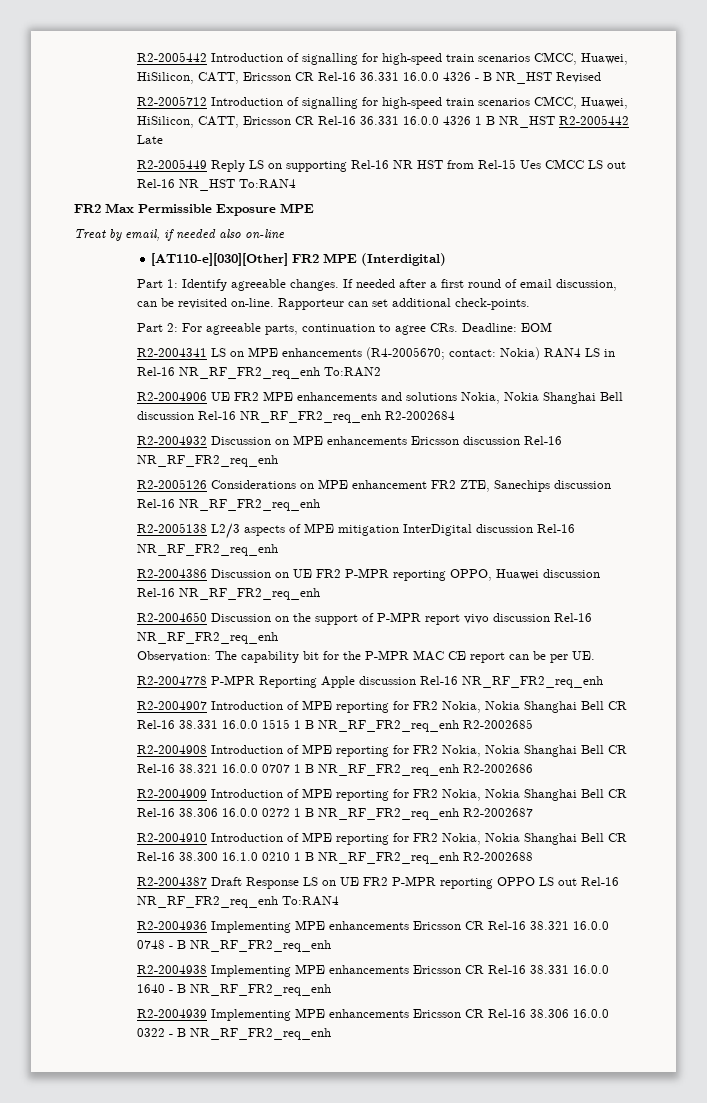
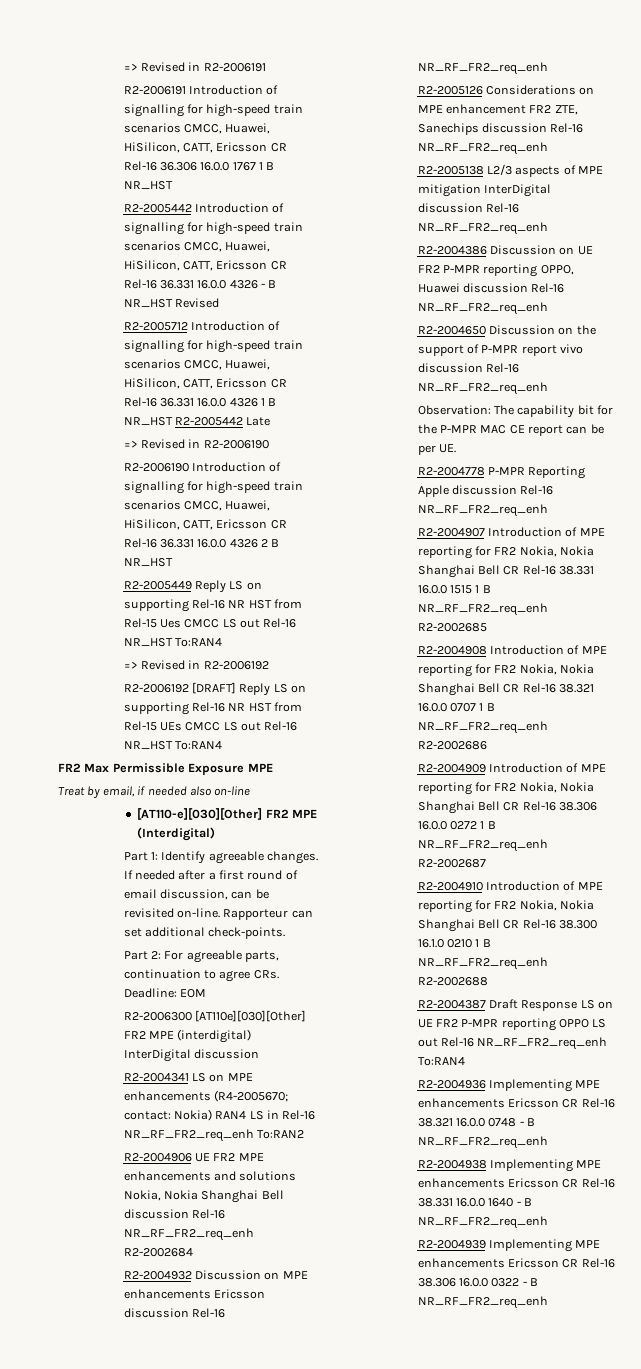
(136, 57) none -> [123,62,266,72] [123,85,279,95] [123,104,303,117] [123,123,271,134] [123,142,287,153] [123,161,275,171] [123,181,173,190] => Revised in R2-2006191 // R2-2006191 Introduction of signalling for high-speed train scenarios CMCC, Huawei, HiSilicon, CATT, Ericsson CR Rel-16 36.306 16.0.0 1767 1 B NR_HST //
(163, 139) none -> [123,439,269,449] [123,462,282,472] [123,481,303,494] [123,500,271,511] [123,519,287,530] [123,538,280,548] [123,558,173,567] // => Revised in R2-2006190 // R2-2006190 Introduction of signalling for high-speed train scenarios CMCC, Huawei, HiSilicon, CATT, Ericsson CR Rel-16 36.331 16.0.0 4326 2 B NR_HST
(296, 184) none -> [123,660,269,670] [123,682,306,696] [123,702,302,715] [123,721,298,731] [123,741,222,750] // => Revised in R2-2006192 // R2-2006192 [DRAFT] Reply LS on supporting Rel-16 NR HST from Rel-15 UEs CMCC LS out Rel-16 NR_HST To:RAN4
(552, 327) none -> [123,1010,306,1022] [123,1029,252,1043] [123,1049,259,1062] // R2-2006300 [AT110e][030][Other] FR2 MPE (interdigital) InterDigital discussion

